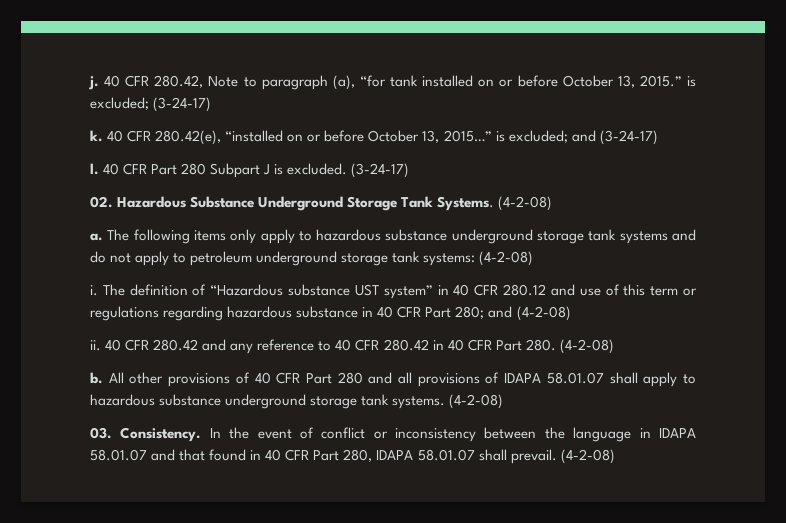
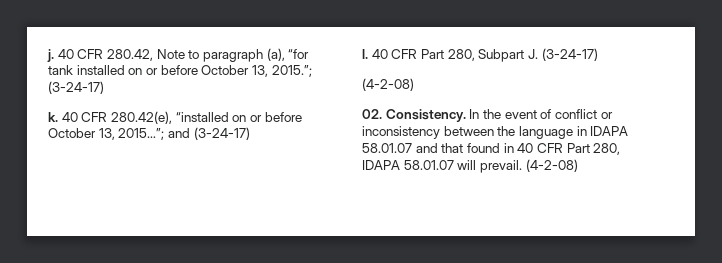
[639,75,697,87] [90,97,149,110] 2015.” is excluded; -> [271,65,312,77] 2015.”;
[443,130,568,143] 2015…” is excluded; -> [118,128,165,140] 2015…”;
[181,163,410,178] [90,196,553,211] [90,229,696,244] [90,251,534,266] [90,284,698,299] [90,306,571,321] [90,339,614,354] [90,372,697,387] [90,394,504,409] [90,427,112,439] 280 Subpart J is excluded. (3-24-17) // 02. Hazardous Substance Underground Storage Tank Systems. (4-2-08) // a. The following items only apply to hazardous substance underground storage tank systems and do not apply to petroleum underground storage tank systems: (4-2-08) // i. The definition of “Hazardous substance UST system” in 40 CFR 280.12 and use of this term or regulations regarding hazardous substance in 40 CFR Part 280; and (4-2-08) // ii. 40 CFR 280.42 and any reference to 40 CFR 280.42 in 40 CFR Part 280. (4-2-08) // b. All other provisions of 40 CFR Part 280 and all provisions of IDAPA 58.01.07 shall apply to hazardous substance underground storage tank systems. (4-2-08) // 03. -> [447,48,598,62] [362,78,414,91] [362,109,382,119] 280, Subpart J. (3-24-17) // (4-2-08) // 02.
[478,449,507,461] shall -> [457,160,477,170] will

